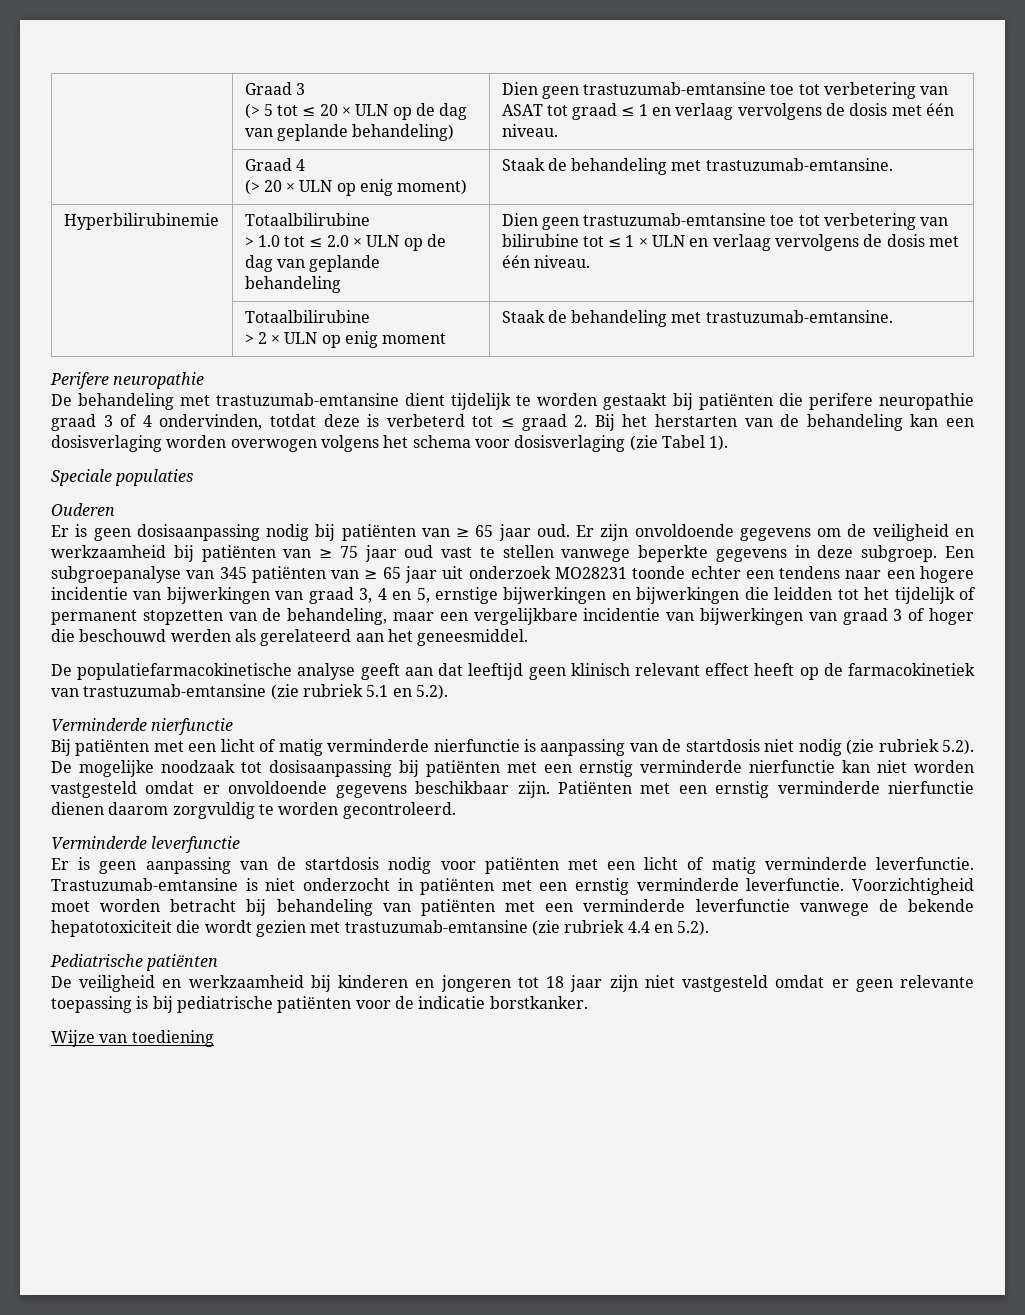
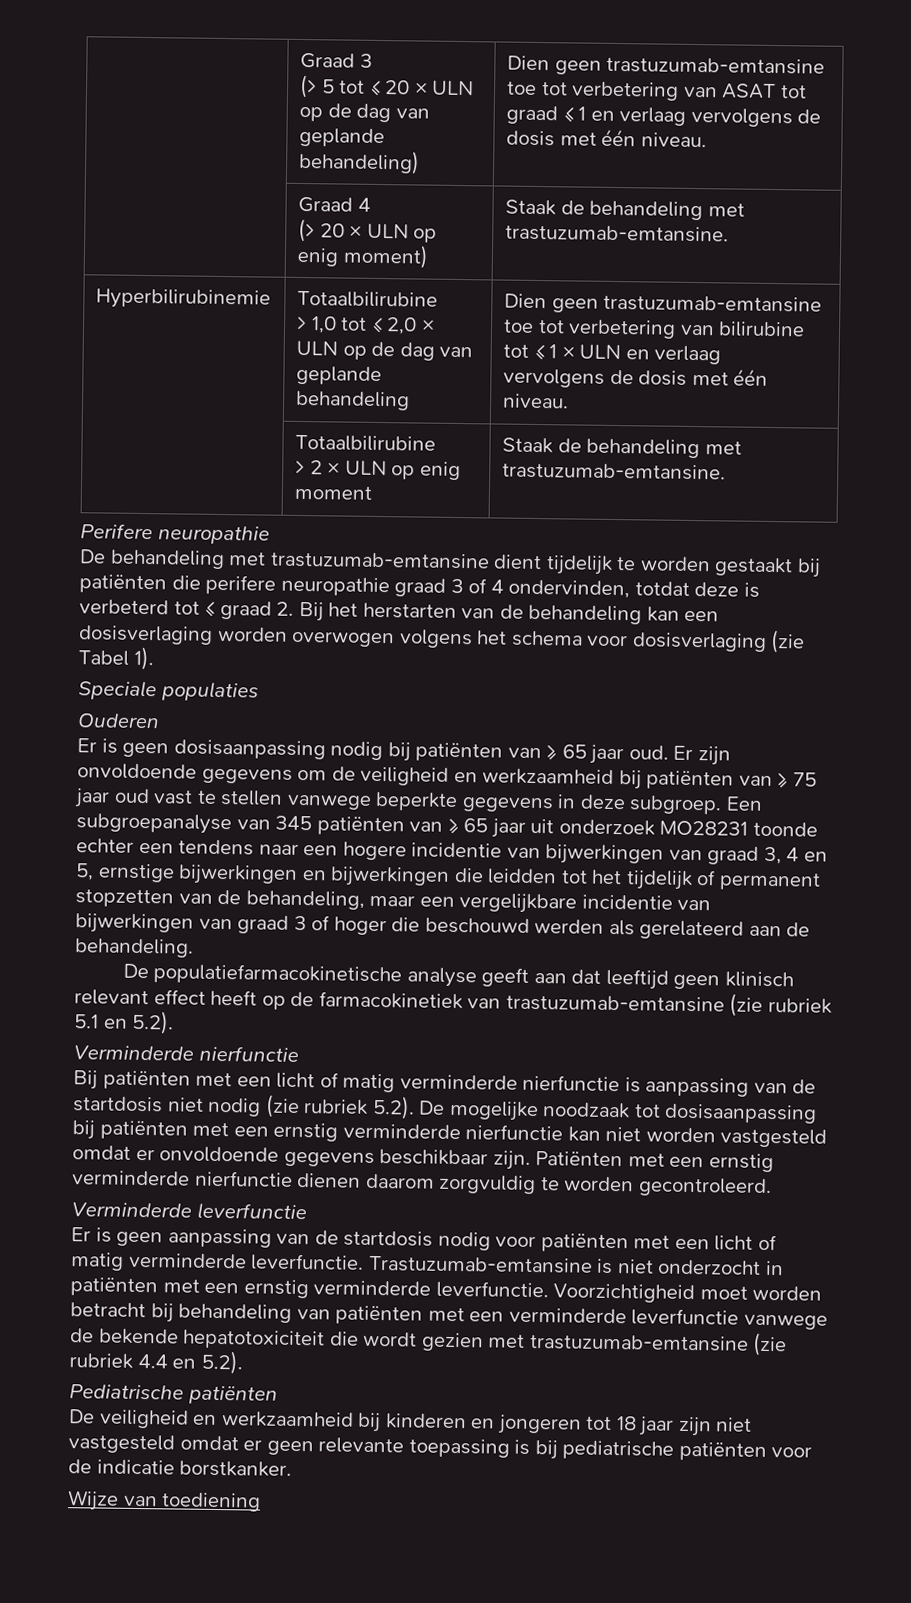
[257,235,349,247] 1.0 tot ≤ 2.0 -> [310,316,418,335] 1,0 tot ≤ 2,0
[387,629,529,646] het geneesmiddel. -> [786,922,811,937] [74,938,194,958] de behandeling.

